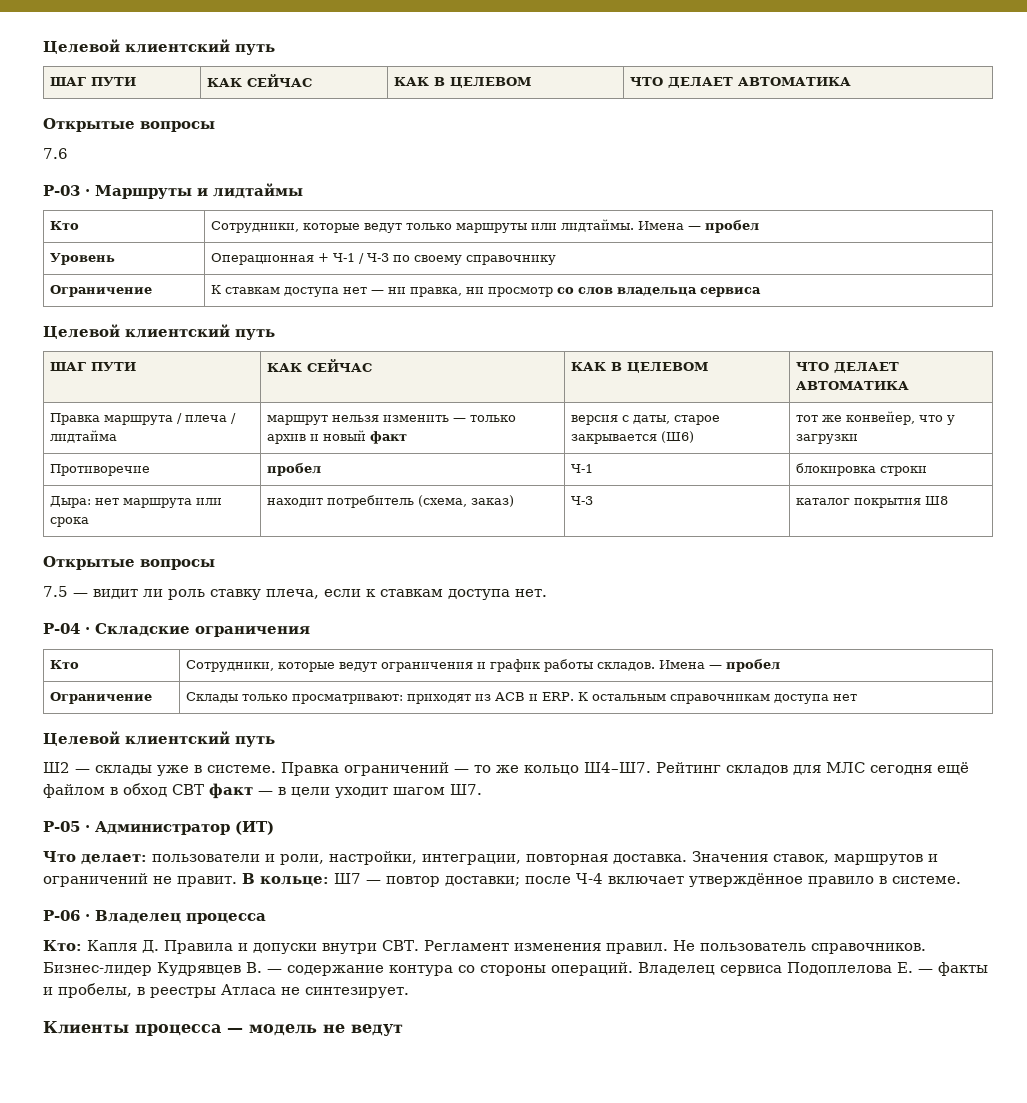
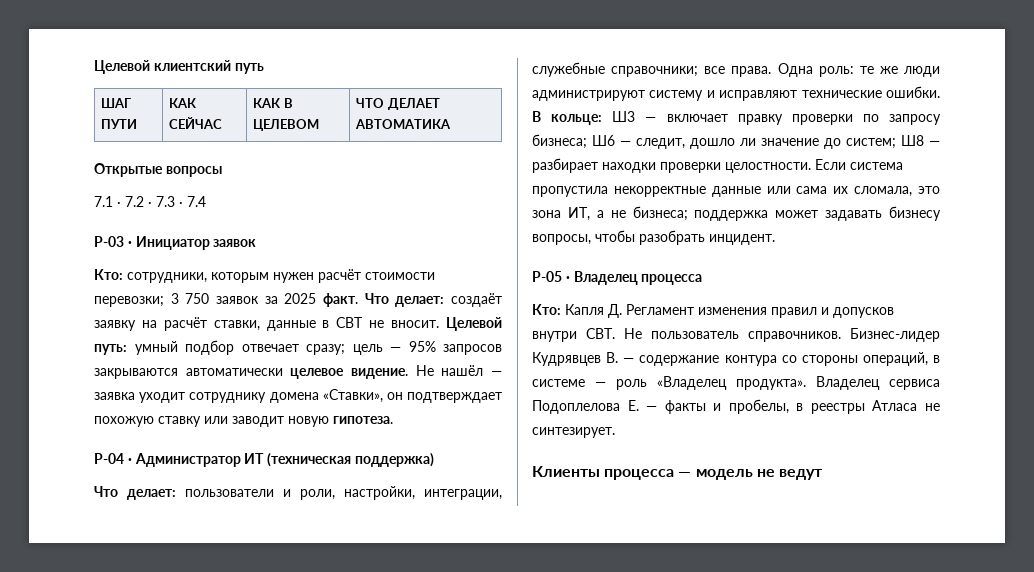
[43,148,68,159] [43,183,303,199] [49,221,79,230] [210,219,759,233] [49,253,115,265] [210,253,556,265] [49,285,152,297] [210,285,761,297] [43,324,275,340] [49,362,136,371] [266,359,372,372] [570,362,708,373] [795,362,899,373] [795,381,909,390] [49,413,236,425] [49,430,117,443] [266,415,516,425] [266,430,407,444] [570,415,720,425] [570,431,694,444] [795,411,955,425] [795,434,858,444] [49,464,150,476] [266,462,321,476] [570,464,593,473] [795,463,927,476] [49,496,222,508] [49,517,89,527] [266,495,514,508] [570,496,593,505] [795,496,948,508] [43,556,215,570] [43,586,547,600] [43,623,310,637] [49,660,79,669] [185,658,780,672] [49,692,152,704] [185,692,857,704] [43,731,275,747] [43,762,969,776] [43,783,482,799] [43,821,274,835] 7.6 // Р-03 · Маршруты и лидтаймы // Кто | Сотрудники, которые ведут только маршруты или лидтаймы. Имена — пробел // Уровень | Операционная + Ч-1 / Ч-3 по своему справочнику // Ограничение | К ставкам доступа нет — ни правка, ни просмотр со слов владельца сервиса // Целевой клиентский путь // ШАГ ПУТИ | КАК СЕЙЧАС | КАК В ЦЕЛЕВОМ | ЧТО ДЕЛАЕТ АВТОМАТИКА // Правка маршрута / плеча / лидтайма | маршрут нельзя изменить — только архив и новый факт | версия с даты, старое закрывается (Ш6) | тот же конвейер, что у загрузки // Противоречие | пробел | Ч-1 | блокировка строки // Дыра: нет маршрута или срока | находит потребитель (схема, заказ) | Ч-3 | каталог покрытия Ш8 // Открытые вопросы // 7.5 — видит ли роль ставку плеча, если к ставкам доступа нет. // Р-04 · Складские ограничения // Кто | Сотрудники, которые ведут ограничения и график работы складов. Имена — пробел // Ограничение | Склады только просматривают: приходят из АСВ и ERP. К остальным справочникам доступа нет // Целевой клиентский путь // Ш2 — склады уже в системе. Правка ограничений — то же кольцо Ш4–Ш7. Рейтинг складов для МЛС сегодня ещё файлом в обход СВТ факт — в цели уходит шагом Ш7. // Р-05 · Администратор (ИТ) -> [94,196,206,207] [94,236,257,250] [94,269,435,283] [94,293,503,307] [94,317,503,331] [94,340,502,355] [94,365,503,379] [94,389,502,403] [94,416,393,427] [94,453,434,467] 7.1 · 7.2 · 7.3 · 7.4 // Р-03 · Инициатор заявок // Кто: сотрудники, которым нужен расчёт стоимости перевозки; 3 750 заявок за 2025 факт. Что делает: создаёт заявку на расчёт ставки, данные в СВТ не вносит. Целевой путь: умный подбор отвечает сразу; цель — 95% запросов закрываются автоматически целевое видение. Не нашёл — заявка уходит сотруднику домена «Ставки», он подтверждает похожую ставку или заводит новую гипотеза. // Р-04 · Администратор ИТ (техническая поддержка)
[526,851,938,865] [43,873,961,887] [43,910,80,921] повторная доставка. Значения ставок, маршрутов и ограничений не правит. В кольце: Ш7 — повтор доставки; после Ч-4 включает утверждённое правило в системе. // Р-06 -> [532,62,940,77] [532,86,940,101] [532,111,941,125] [532,134,940,149] [532,158,903,173] [532,186,940,197] [532,206,941,221] [532,230,775,245] [532,271,562,282] служебные справочники; все права. Одна роль: те же люди администрируют систему и исправляют технические ошибки. В кольце: Ш3 — включает правку проверки по запросу бизнеса; Ш6 — следит, дошло ли значение до систем; Ш8 — разбирает находки проверки целостности. Если система пропустила некорректные данные или сама их сломала, это зона ИТ, а не бизнеса; поддержка может задавать бизнесу вопросы, чтобы разобрать инцидент. // Р-05
[164,940,668,954] Правила и допуски внутри СВТ. Регламент изменения правил. -> [626,304,894,318] [532,328,615,342] Регламент изменения правил и допусков внутри СВТ.
[551,962,633,976] операций. -> [862,352,940,366] [532,376,806,390] операций, в системе — роль «Владелец продукта».

